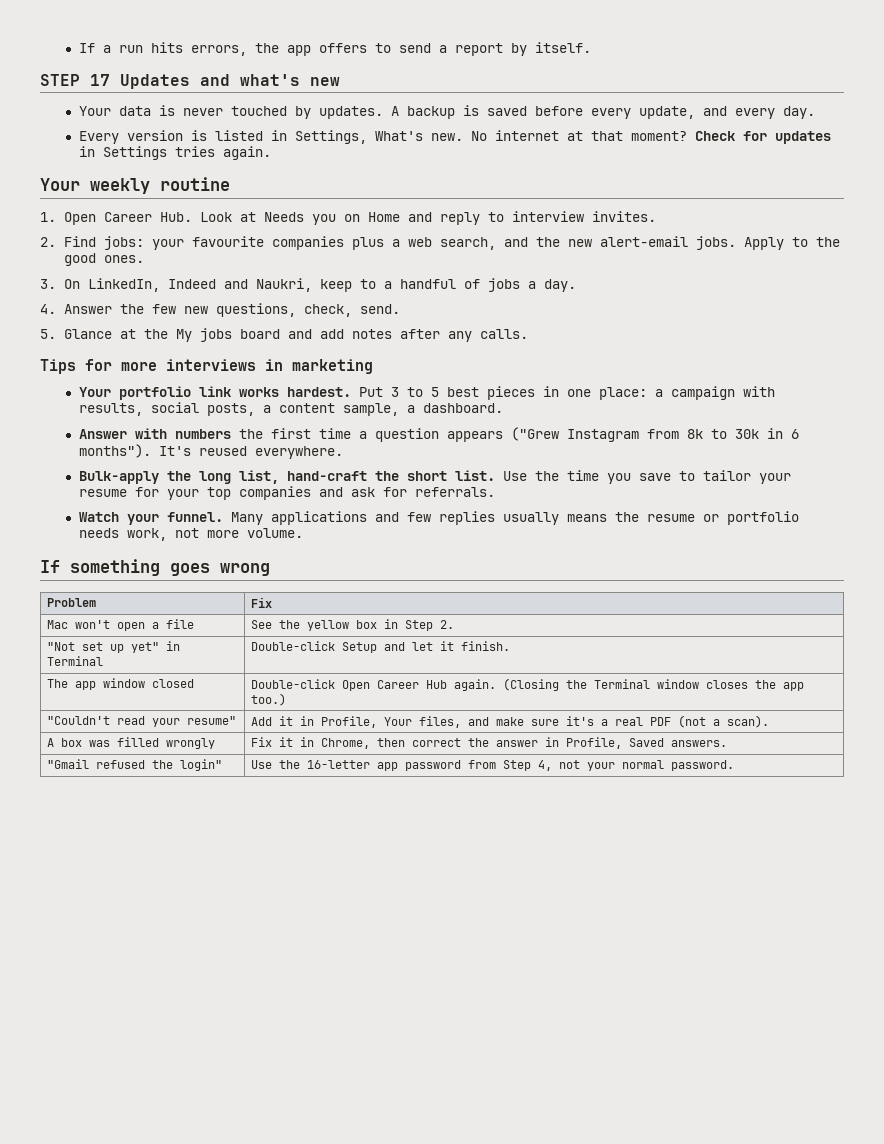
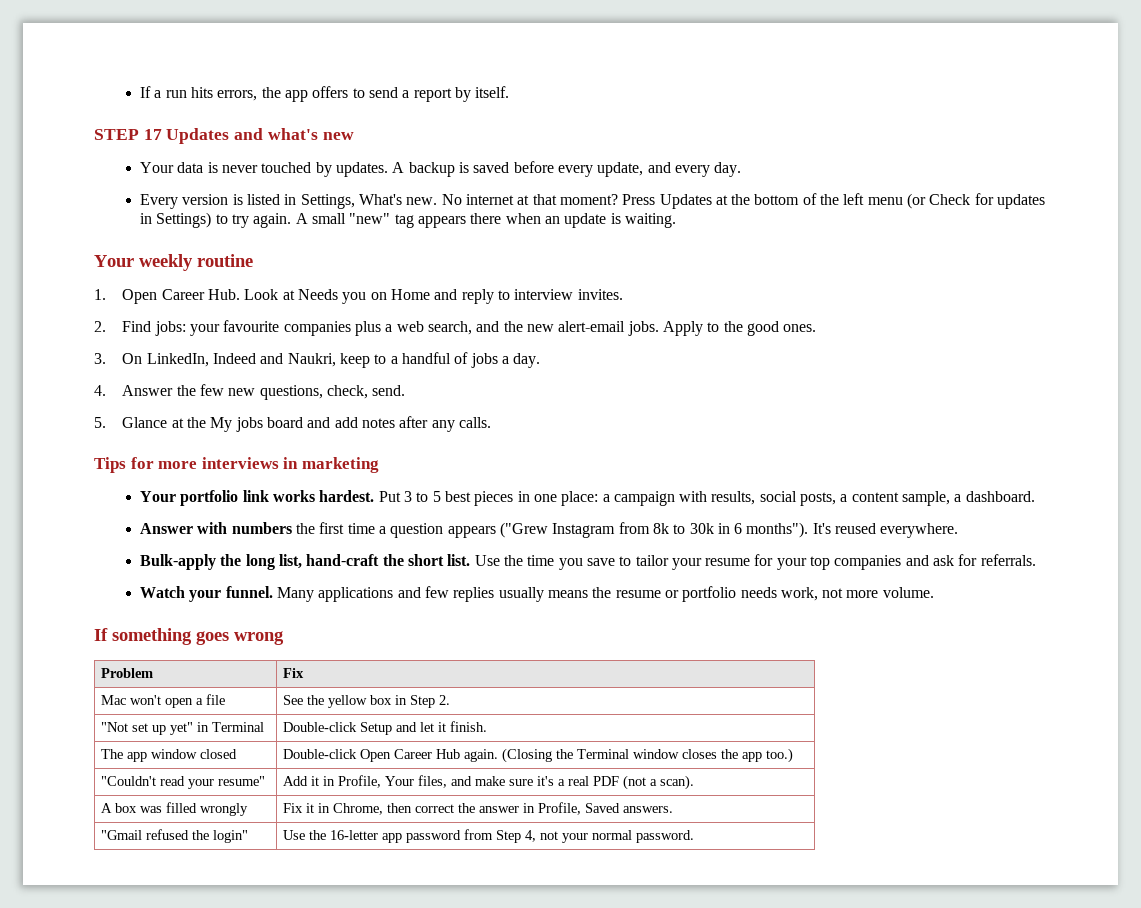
[694,131,831,144] [78,146,271,160] Check for updates in Settings tries again. -> [622,193,1046,209] [140,212,676,228] Press Updates at the bottom of the left menu (or Check for updates in Settings) to try again. A small "new" tag appears there when an update is waiting.

